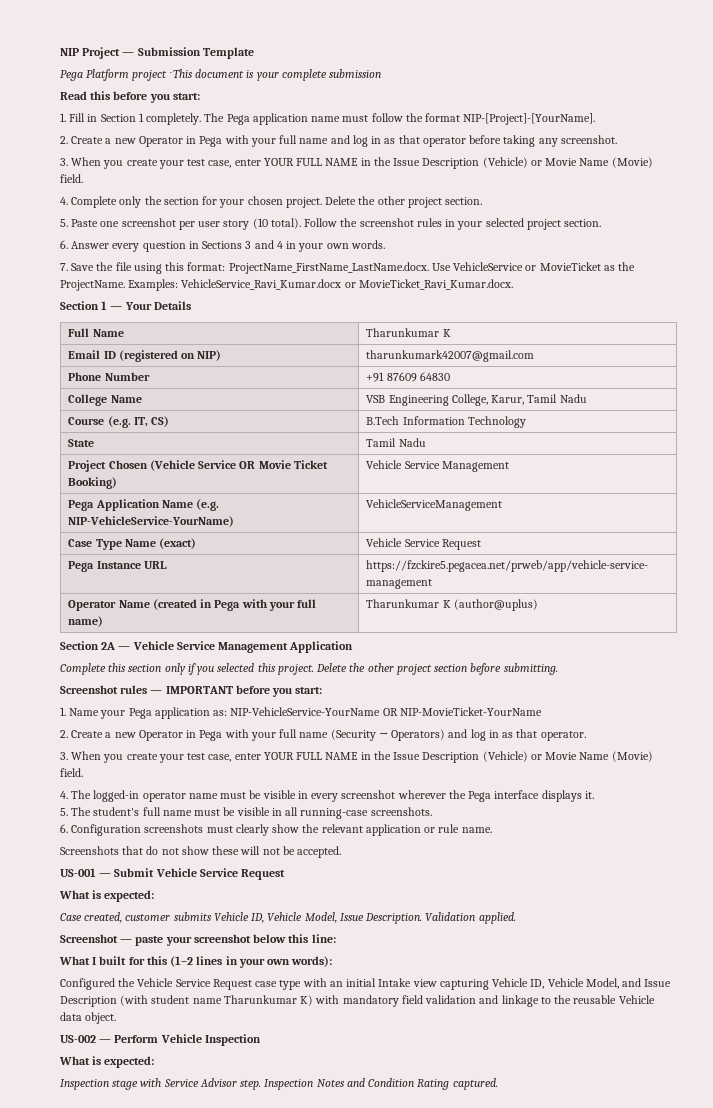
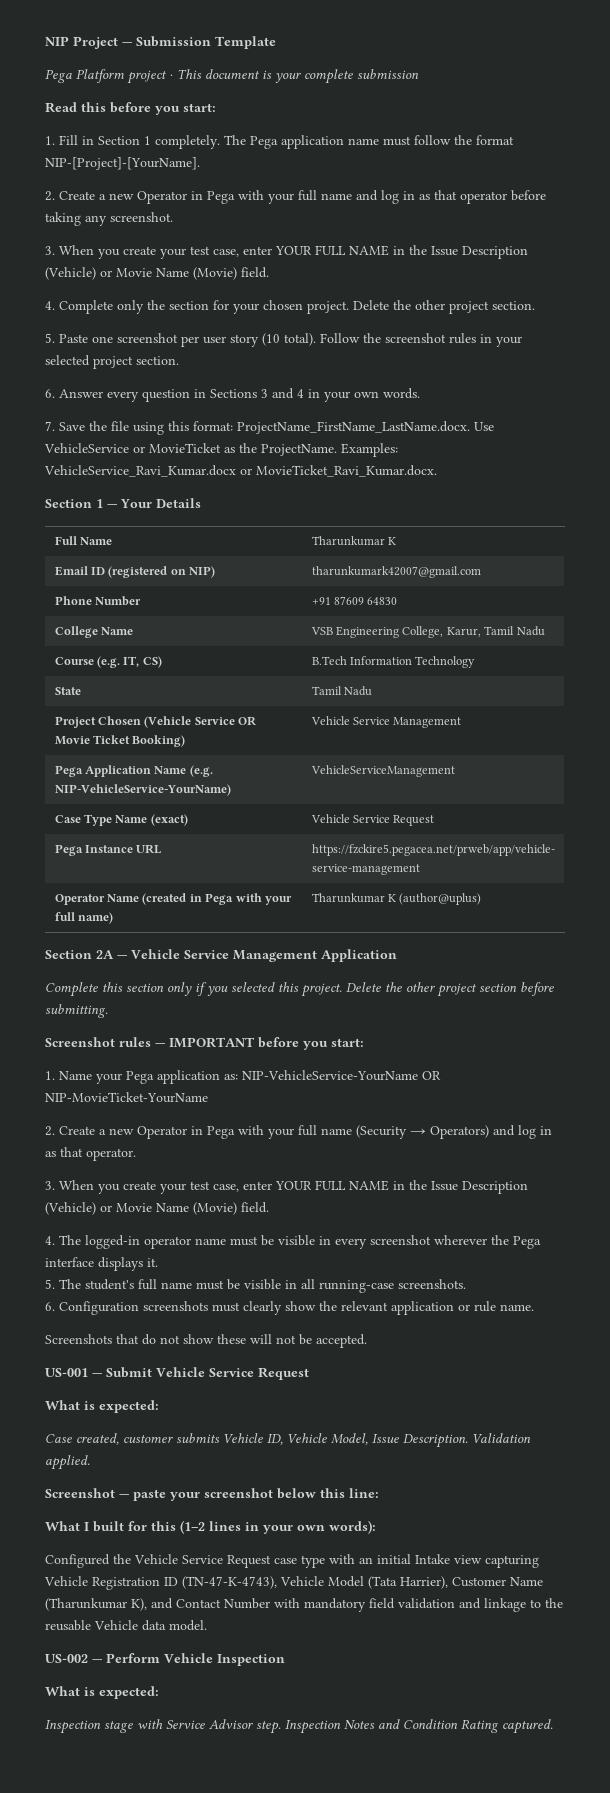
[530,978,672,989] [60,995,314,1007] ID, Vehicle Model, and Issue Description (with student name Tharunkumar K) -> [92,1576,543,1590] [45,1598,270,1611] Registration ID (TN-47-K-4743), Vehicle Model (Tata Harrier), Customer Name (Tharunkumar K), and Contact Number
[85,1012,117,1024] object. -> [169,1620,207,1631] model.

